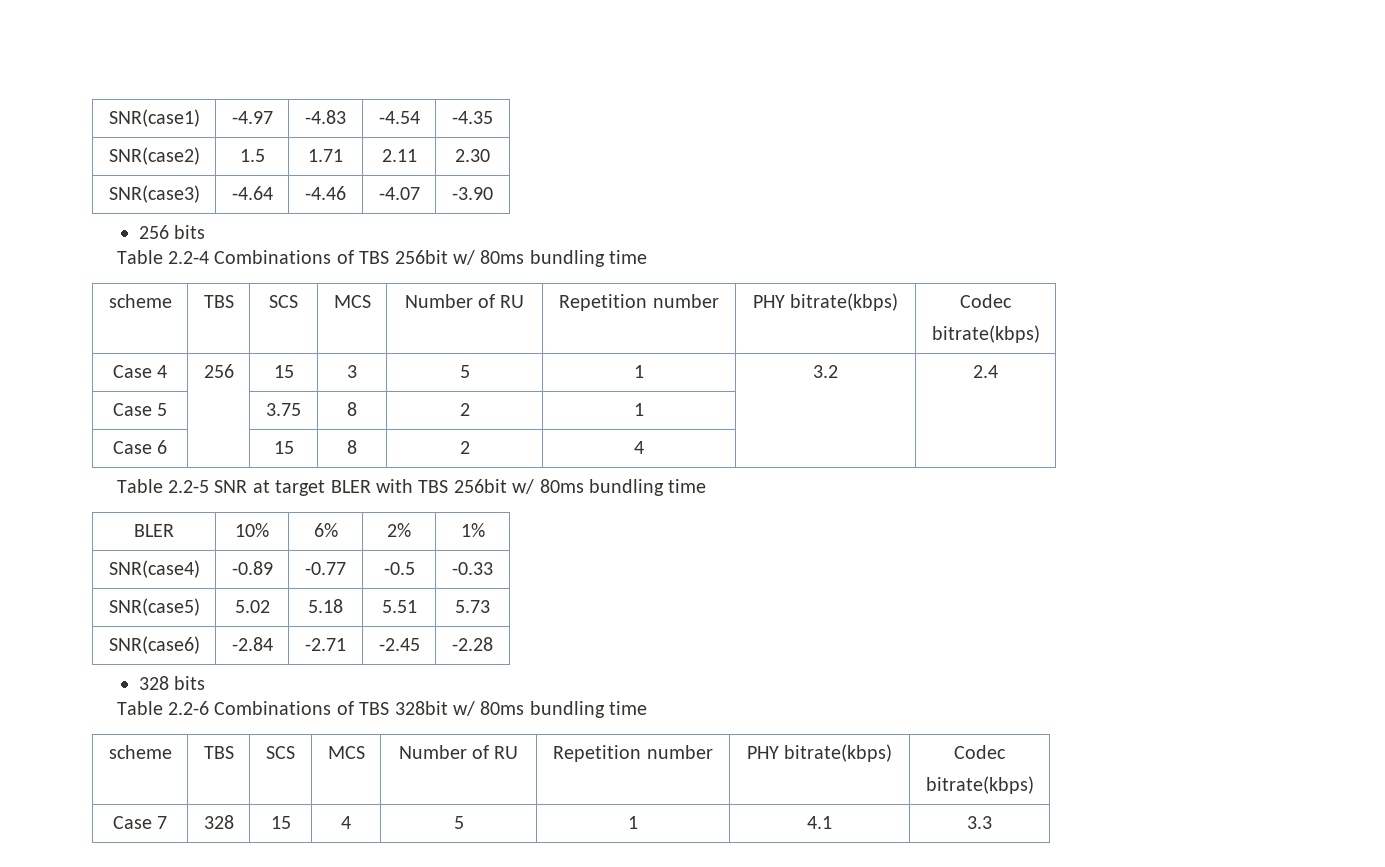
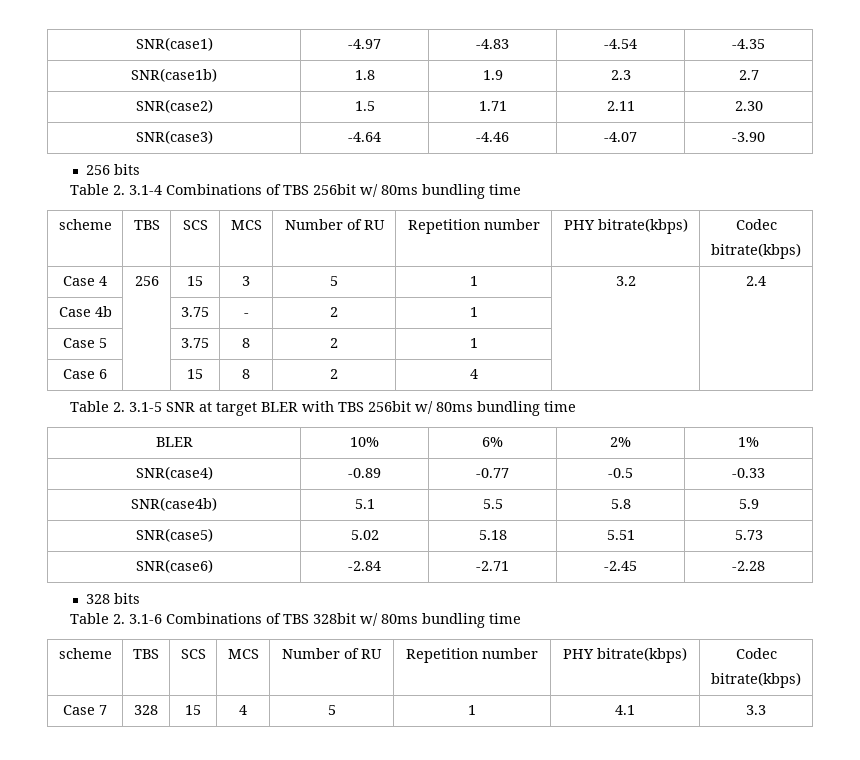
(493, 117) none -> [131,68,217,82] [354,70,375,80] [482,70,503,80] [610,70,631,80] [738,70,759,80] // SNR(case1b) | 1.8 | 1.9 | 2.3 | 2.7
[168,251,210,264] 2.2-4 -> [112,185,162,195] 2. 3.1-4
(998, 371) none -> [58,306,112,317] [181,307,209,317] [243,313,249,317] [330,307,339,317] [469,307,478,317] // Case 4b | | 3.75 | - | 2 | 1 | |
[168,480,210,493] 2.2-5 -> [112,402,162,412] 2. 3.1-5
(493, 568) none -> [131,497,217,511] [354,499,375,509] [482,499,503,509] [610,499,631,509] [738,499,759,509] // SNR(case4b) | 5.1 | 5.5 | 5.8 | 5.9
[168,701,210,715] 2.2-6 -> [112,614,162,624] 2. 3.1-6

